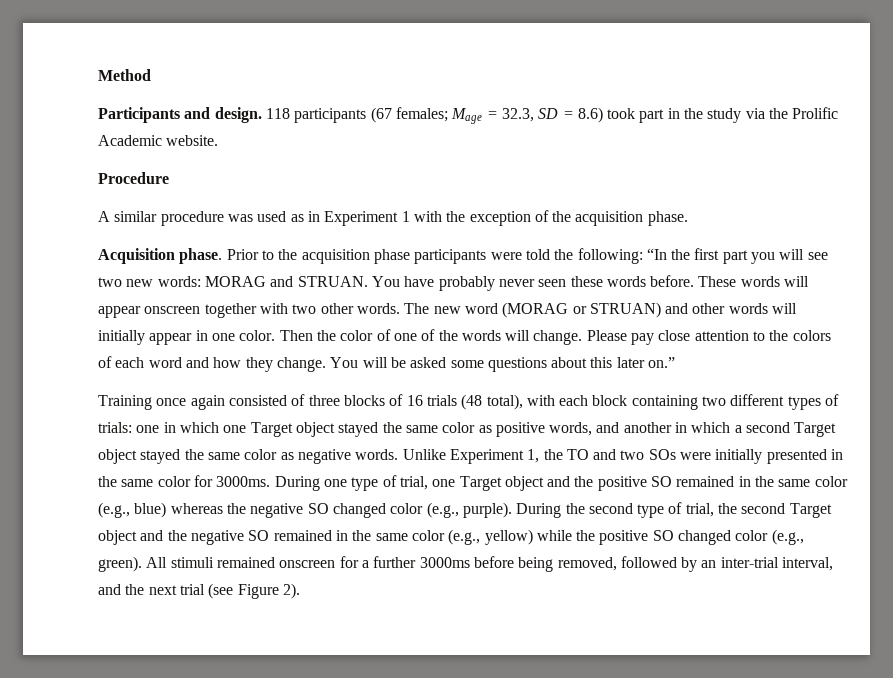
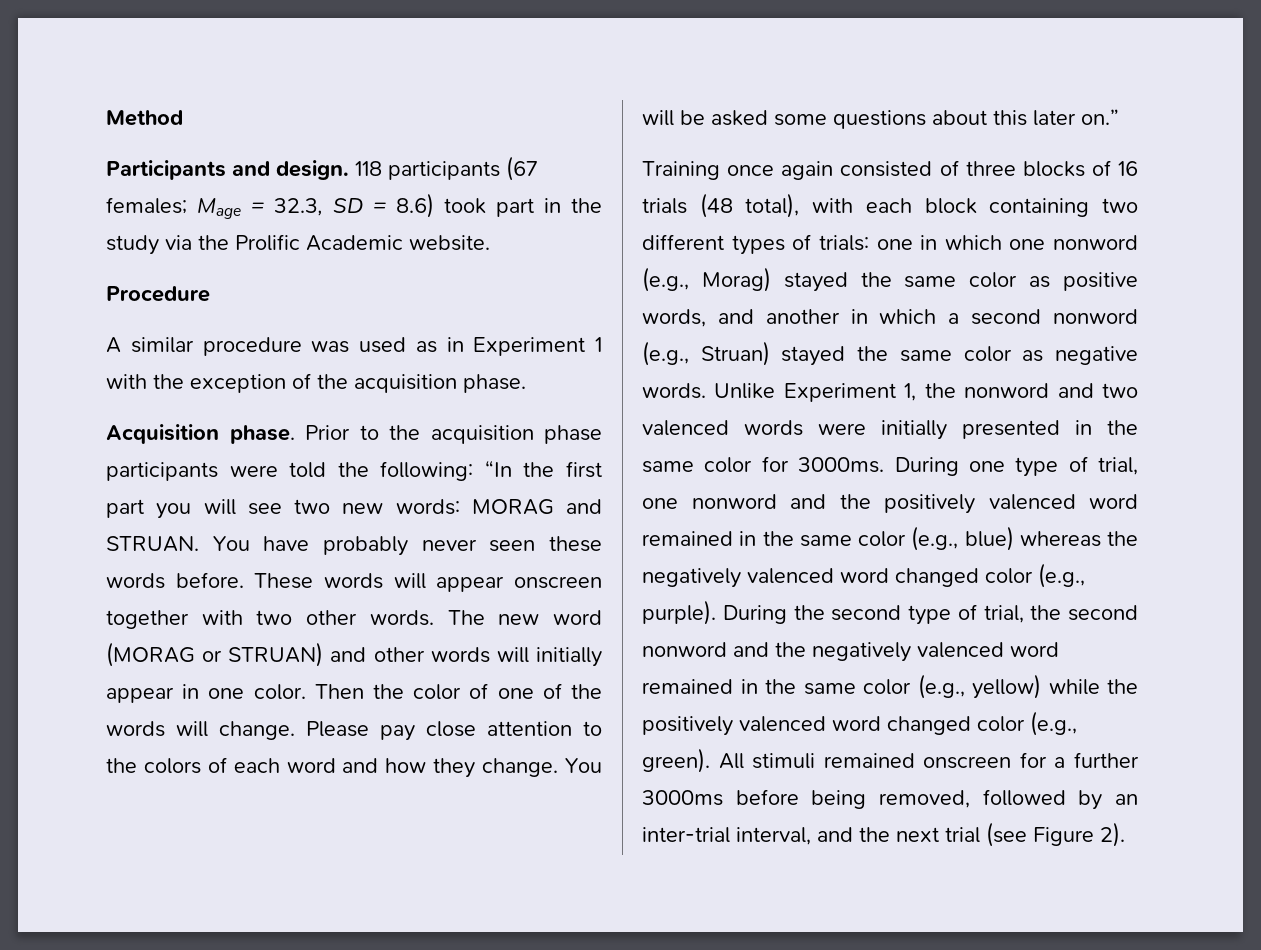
[250,422,335,437] Target object -> [1053,235,1138,250] [642,267,771,292] nonword (e.g., Morag)
[794,422,837,437] [98,449,137,464] Target object -> [1053,309,1138,324] [642,341,770,366] nonword (e.g., Struan)
[566,449,589,460] TO -> [964,383,1050,398] nonword
[648,449,676,460] SOs -> [642,420,803,436] valenced words
[459,476,673,491] Target object and the positive SO -> [691,494,1138,514] nonword and the positively valenced word
[250,503,329,518] negative SO -> [642,568,889,588] negatively valenced word
[789,503,832,518] [98,530,270,545] Target object and the negative SO -> [642,642,1059,662] nonword and the negatively valenced word
[599,530,674,545] positive SO -> [642,716,881,736] positively valenced word

